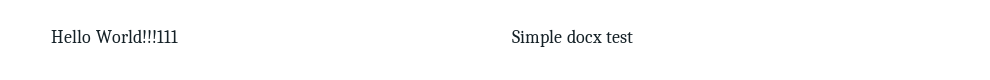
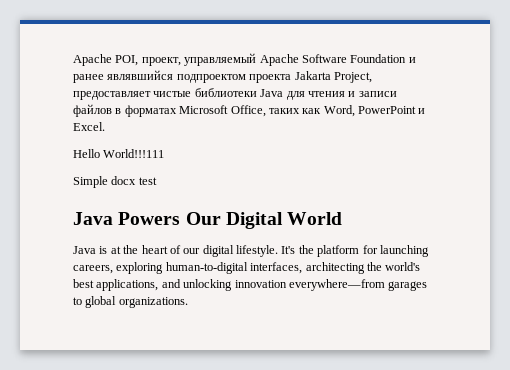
(51, 36) none -> [73,53,416,66] [73,70,372,83] [73,88,397,100] [73,104,426,117] [73,122,105,131] Apache POI, проект, управляемый Apache Software Foundation и ранее являвшийся подпроектом проекта Jakarta Project, предоставляет чистые библиотеки Java для чтения и записи файлов в форматах Microsoft Office, таких как Word, PowerPoint и Excel. //
(634, 37) none -> [73,212,343,229] [73,245,429,257] [73,262,421,274] [73,279,428,291] [73,296,188,308] // Java Powers Our Digital World // Java is at the heart of our digital lifestyle. It's the platform for launching careers, exploring human-to-digital interfaces, architecting the world's best applications, and unlocking innovation everywhere—from garages to global organizations.

